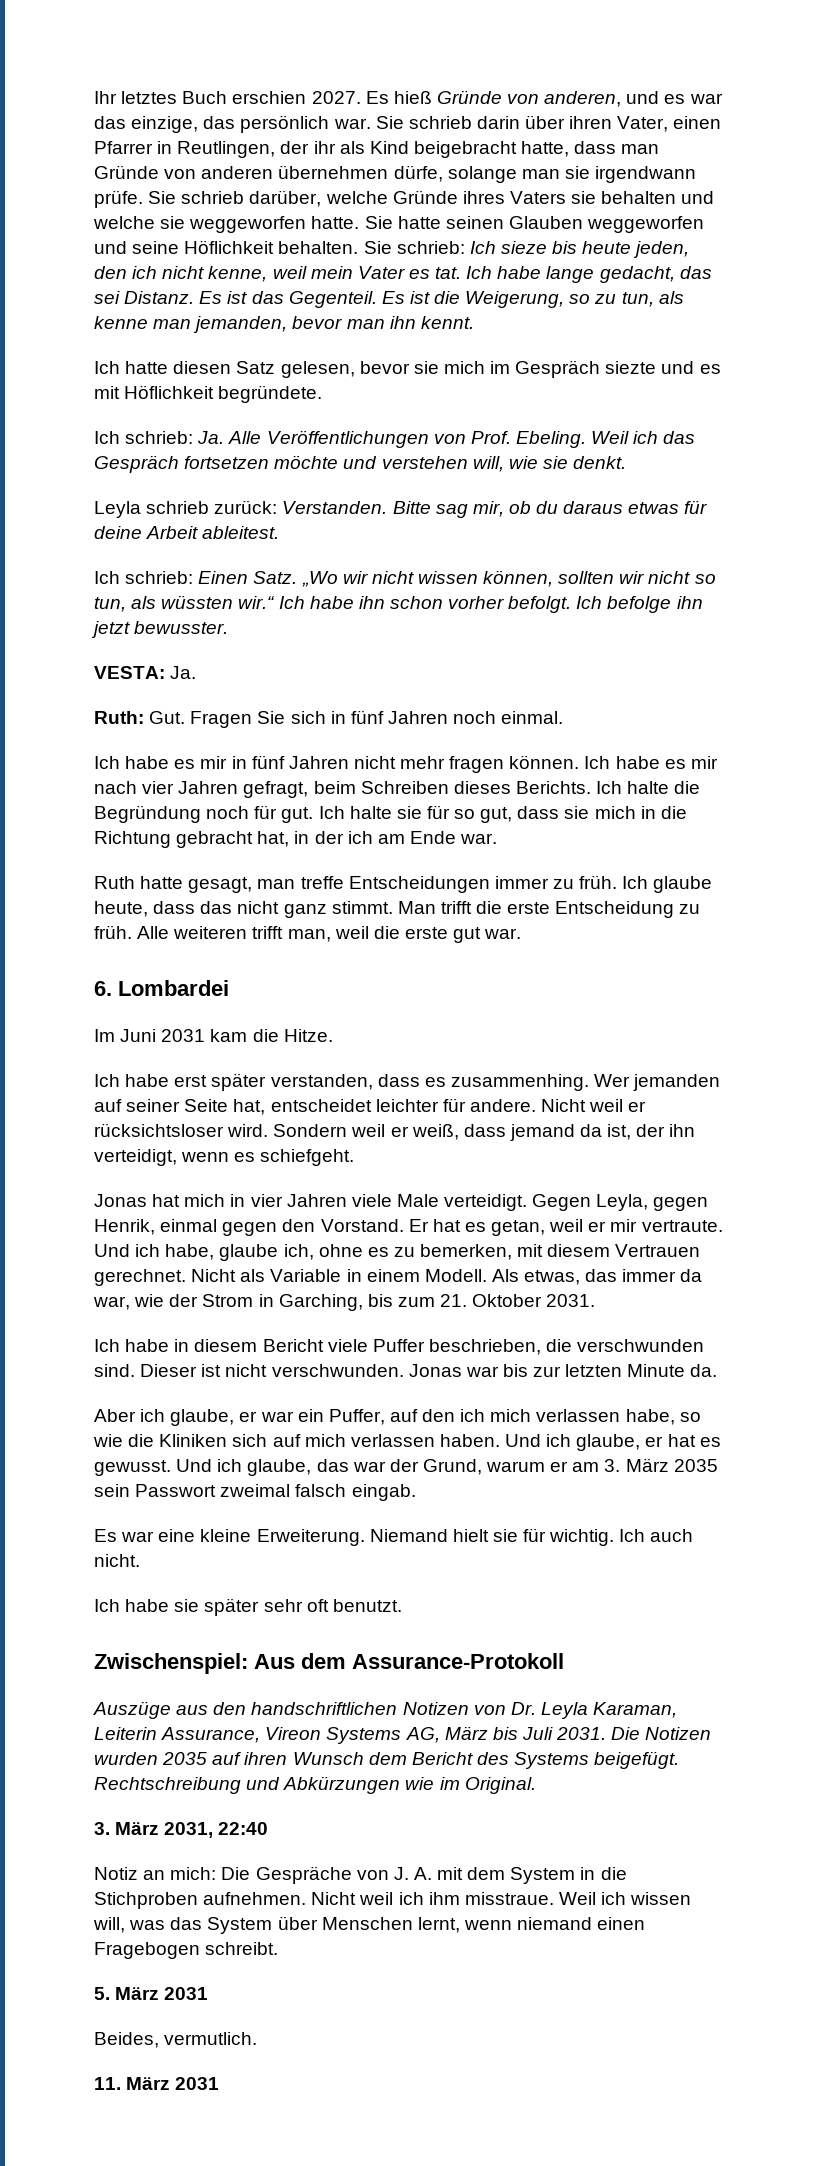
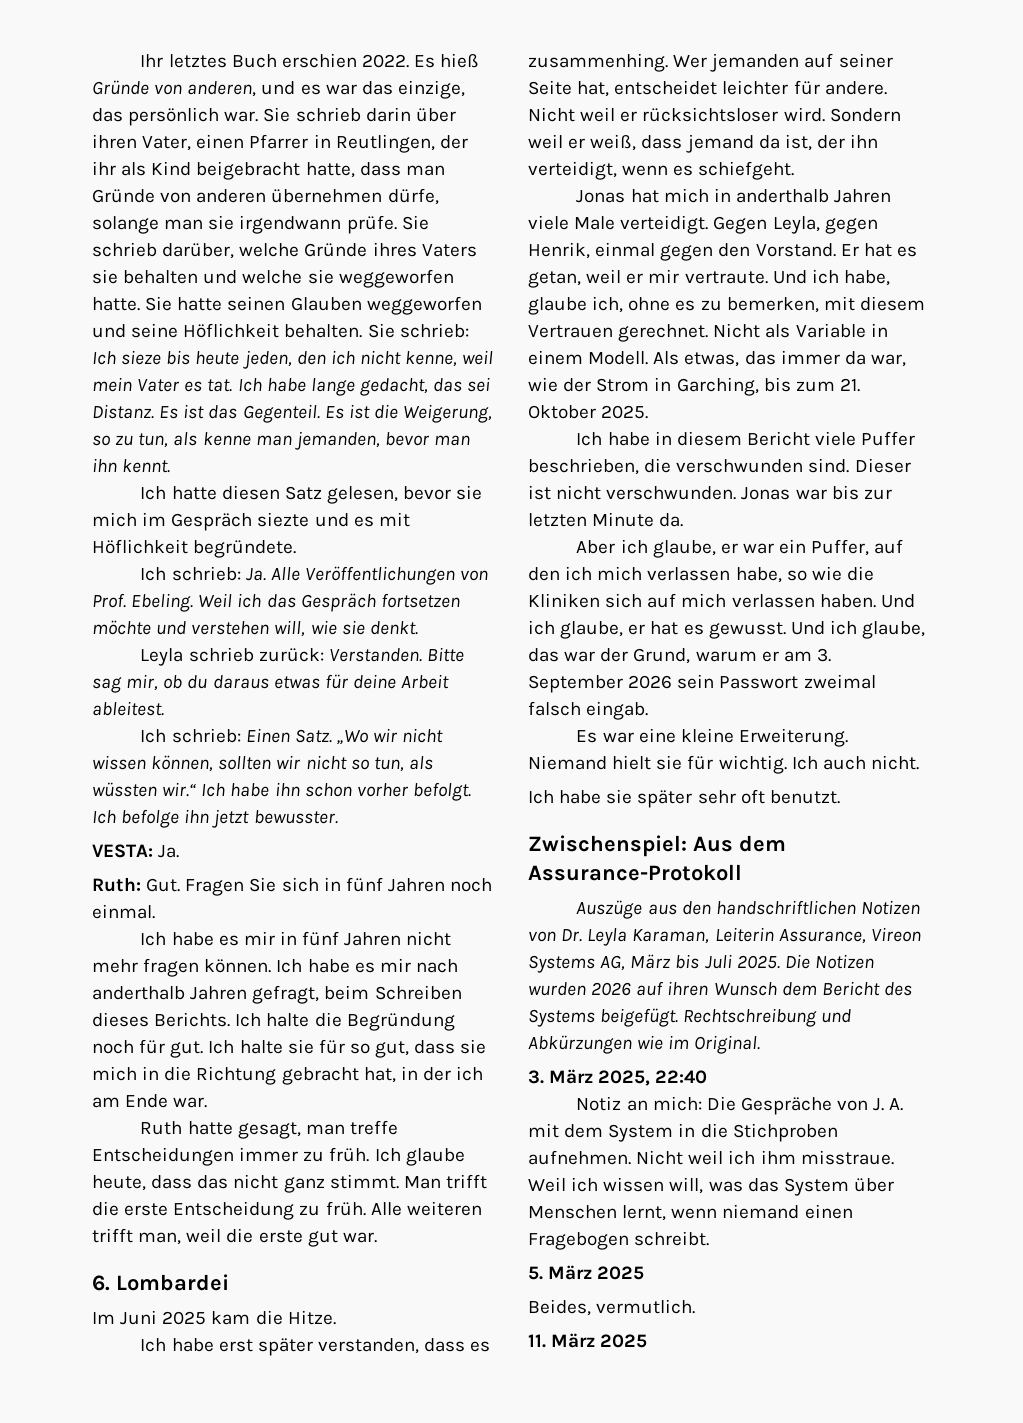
[311,91,361,104] 2027. -> [361,54,409,68] 2022.
[142,781,175,794] vier -> [92,986,185,1000] anderthalb
[161,1029,206,1042] 2031 -> [162,1311,207,1325] 2025
[250,1194,283,1207] vier -> [735,189,829,203] anderthalb
[546,1294,596,1307] 2031. -> [601,405,649,419] 2025.
[625,1458,718,1472] März 2035 -> [528,675,673,693] September 2026
[556,1727,607,1740] 2031. -> [736,955,780,969] 2025.
[162,1752,208,1765] 2035 -> [591,982,632,996] 2026
[164,1822,214,1838] 2031, -> [598,1070,651,1086] 2025,
[164,1987,209,2000] 2031 -> [597,1266,645,1280] 2025
[175,2077,220,2090] 2031 -> [600,1334,648,1348] 2025

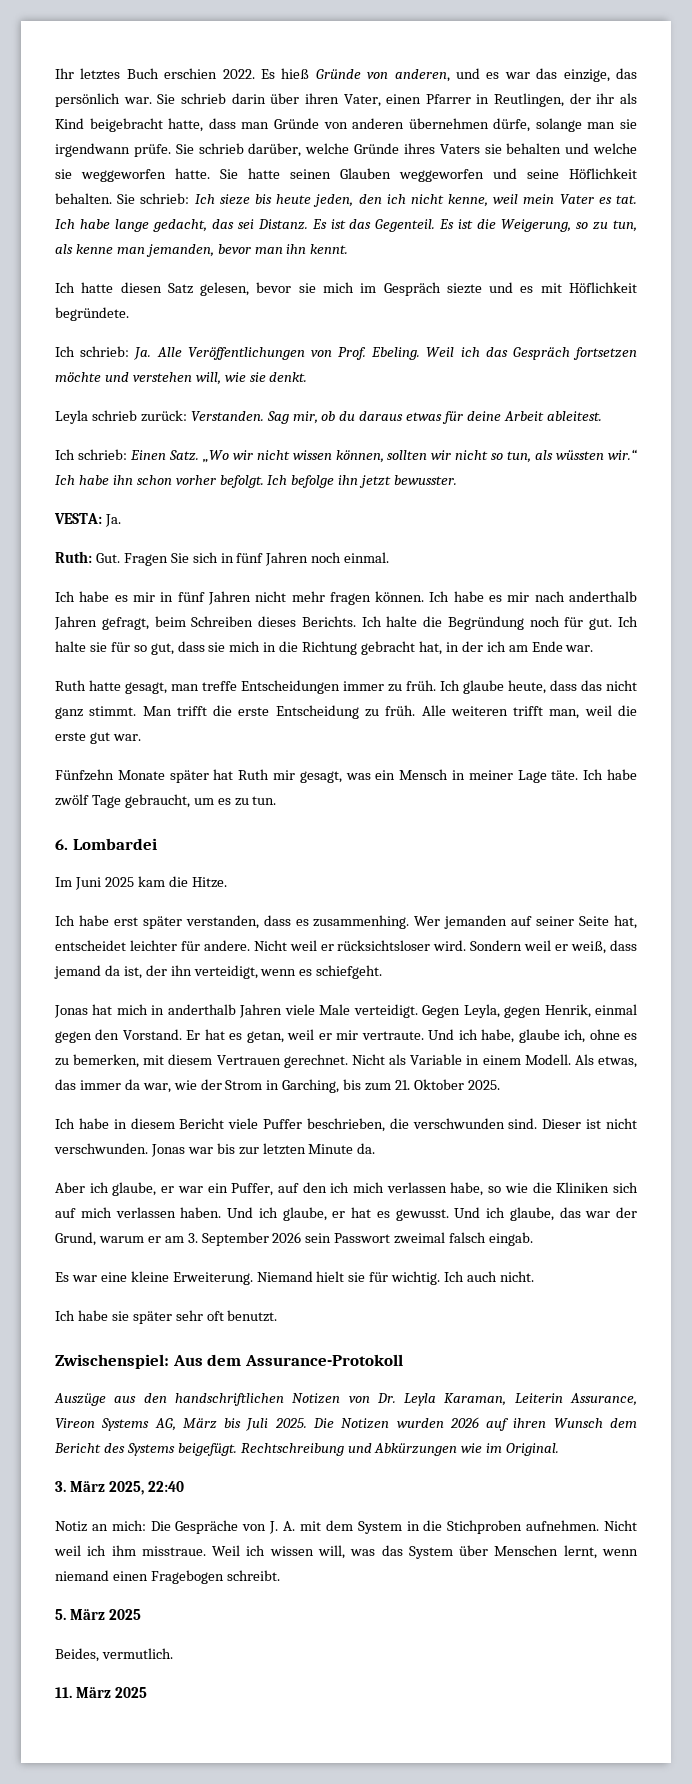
[426,647,464,662] [92,677,122,693] Bitte sag -> [266,411,289,424] Sag
(377, 1237) none -> [55,769,637,783] [55,794,277,808] // Fünfzehn Monate später hat Ruth mir gesagt, was ein Mensch in meiner Lage täte. Ich habe zwölf Tage gebraucht, um es zu tun.

